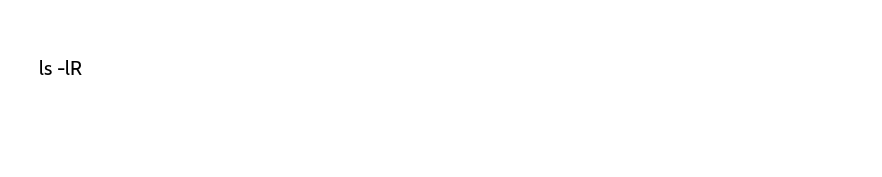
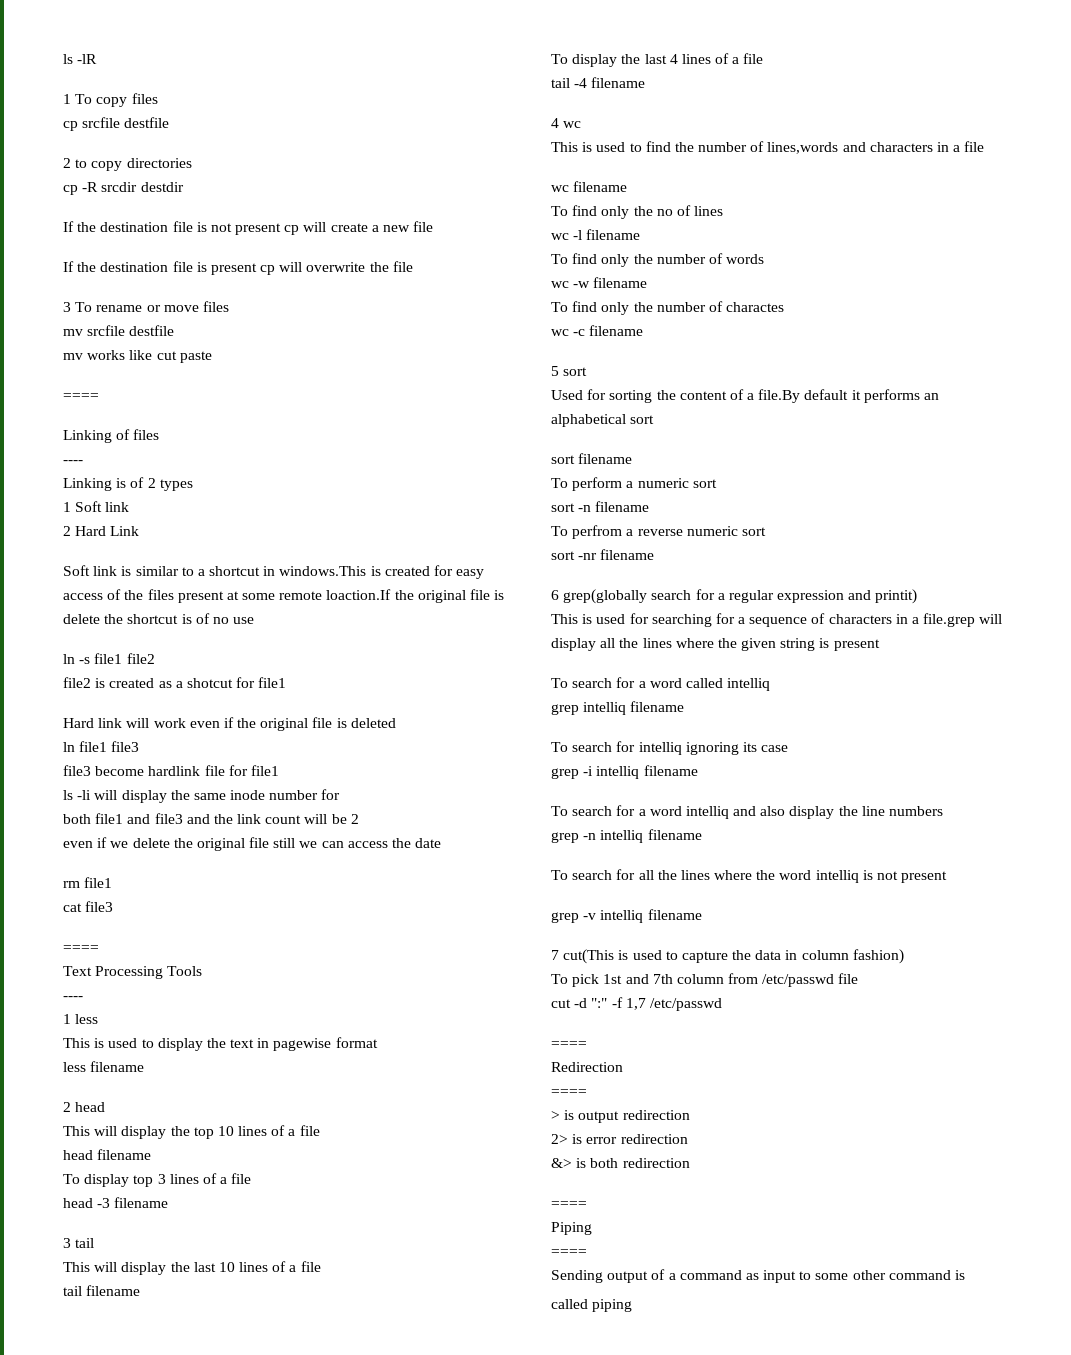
(83, 67) none -> [63,93,158,107] [63,117,170,131] [63,158,192,171] [63,182,184,195] [63,221,434,235] [63,261,413,275] [63,301,229,312] [63,325,175,336] [63,350,212,363] [63,393,99,400] [63,429,160,443] [63,460,83,464] [63,477,193,491] [63,501,130,512] [63,526,140,536] [63,565,485,579] [63,589,505,603] [63,613,255,624] [63,653,155,664] [63,677,287,688] [63,717,396,731] [63,741,140,752] [63,765,279,776] [63,789,341,803] [63,813,359,824] [63,837,442,851] [63,877,113,888] [63,901,114,912] [63,945,99,952] [63,966,203,979] [63,996,83,1000] [63,1014,99,1024] [63,1037,378,1051] [63,1061,145,1072] [63,1102,106,1112] [63,1125,320,1139] [63,1149,152,1160] [63,1173,252,1187] [63,1197,169,1208] [63,1238,95,1248] [63,1261,321,1275] [63,1285,141,1296] [551,53,764,67] [551,77,646,88] [551,118,582,128] [551,141,985,154] [551,181,628,192] [551,205,724,219] [551,229,641,240] [551,253,765,267] [551,277,648,288] [551,301,785,315] [551,325,644,336] [551,366,588,376] [551,389,940,403] [551,414,655,427] [551,453,633,464] [551,477,717,491] [551,501,650,512] [551,525,766,539] [551,549,655,560] [551,589,918,604] [551,613,1003,627] [551,638,880,651] [551,677,771,691] [551,701,685,715] [551,741,789,755] [551,765,698,779] [551,805,944,819] [551,829,702,843] [551,869,948,883] [551,909,702,923] [551,949,904,964] [551,973,859,987] [551,997,722,1011] [551,1041,587,1048] [551,1062,623,1072] [551,1089,587,1096] [551,1110,690,1123] [551,1134,688,1144] [551,1158,690,1168] [551,1201,587,1208] [551,1222,592,1235] [551,1249,587,1256] [551,1269,966,1283] [551,1299,633,1312] // 1 To copy files // cp srcfile destfile // 2 to copy directories // cp -R srcdir destdir // If the destination file is not present cp will create a new file // If the destination file is present cp will overwrite the file // 3 To rename or move files // mv srcfile destfile // mv works like cut paste // ==== // Linking of files // ---- // Linking is of 2 types // 1 Soft link // 2 Hard Link // Soft link is similar to a shortcut in windows.This is created for easy access of the files present at some remote loaction.If the original file is delete the shortcut is of no use // ln -s file1 file2 // file2 is created as a shotcut for file1 // Hard link will work even if the original file is deleted // ln file1 file3 // file3 become hardlink file for file1 // ls -li will display the same inode number for // both file1 and file3 and the link count will be 2 // even if we delete the original file still we can access the date // rm file1 // cat file3 // ==== // Text Processing Tools // ---- // 1 less // This is used to display the text in pagewise format // less filename // 2 head // This will display the top 10 lines of a file // head filename // To display top 3 lines of a file // head -3 filename // 3 tail // This will display the last 10 lines of a file // tail filename // To display the last 4 lines of a file // tail -4 filename // 4 wc // This is used to find the number of lines,words and characters in a file // wc filename // To find only the no of lines // wc -l filename // To find only the number of words // wc -w filename // To find only the number of charactes // wc -c filename // 5 sort // Used for sorting the content of a file.By default it performs an alphabetical sort // sort filename // To perform a numeric sort // sort -n filename // To perfrom a reverse numeric sort // sort -nr filename // 6 grep(globally search for a regular expression and printit) // This is used for searching for a sequence of characters in a file.grep will display all the lines where the given string is present // To search for a word called intelliq // grep intelliq filename // To search for intelliq ignoring its case // grep -i intelliq filename // To search for a word intelliq and also display the line numbers // grep -n intelliq filename // To search for all the lines where the word intelliq is not present // grep -v intelliq filename // 7 cut(This is used to capture the data in column fashion) // To pick 1st and 7th column from /etc/passwd file // cut -d ":" -f 1,7 /etc/passwd // ==== // Redirection // ==== // > is output redirection // 2> is error redirection // &> is both redirection // ==== // Piping // ==== // Sending output of a command as input to some other command is // called piping

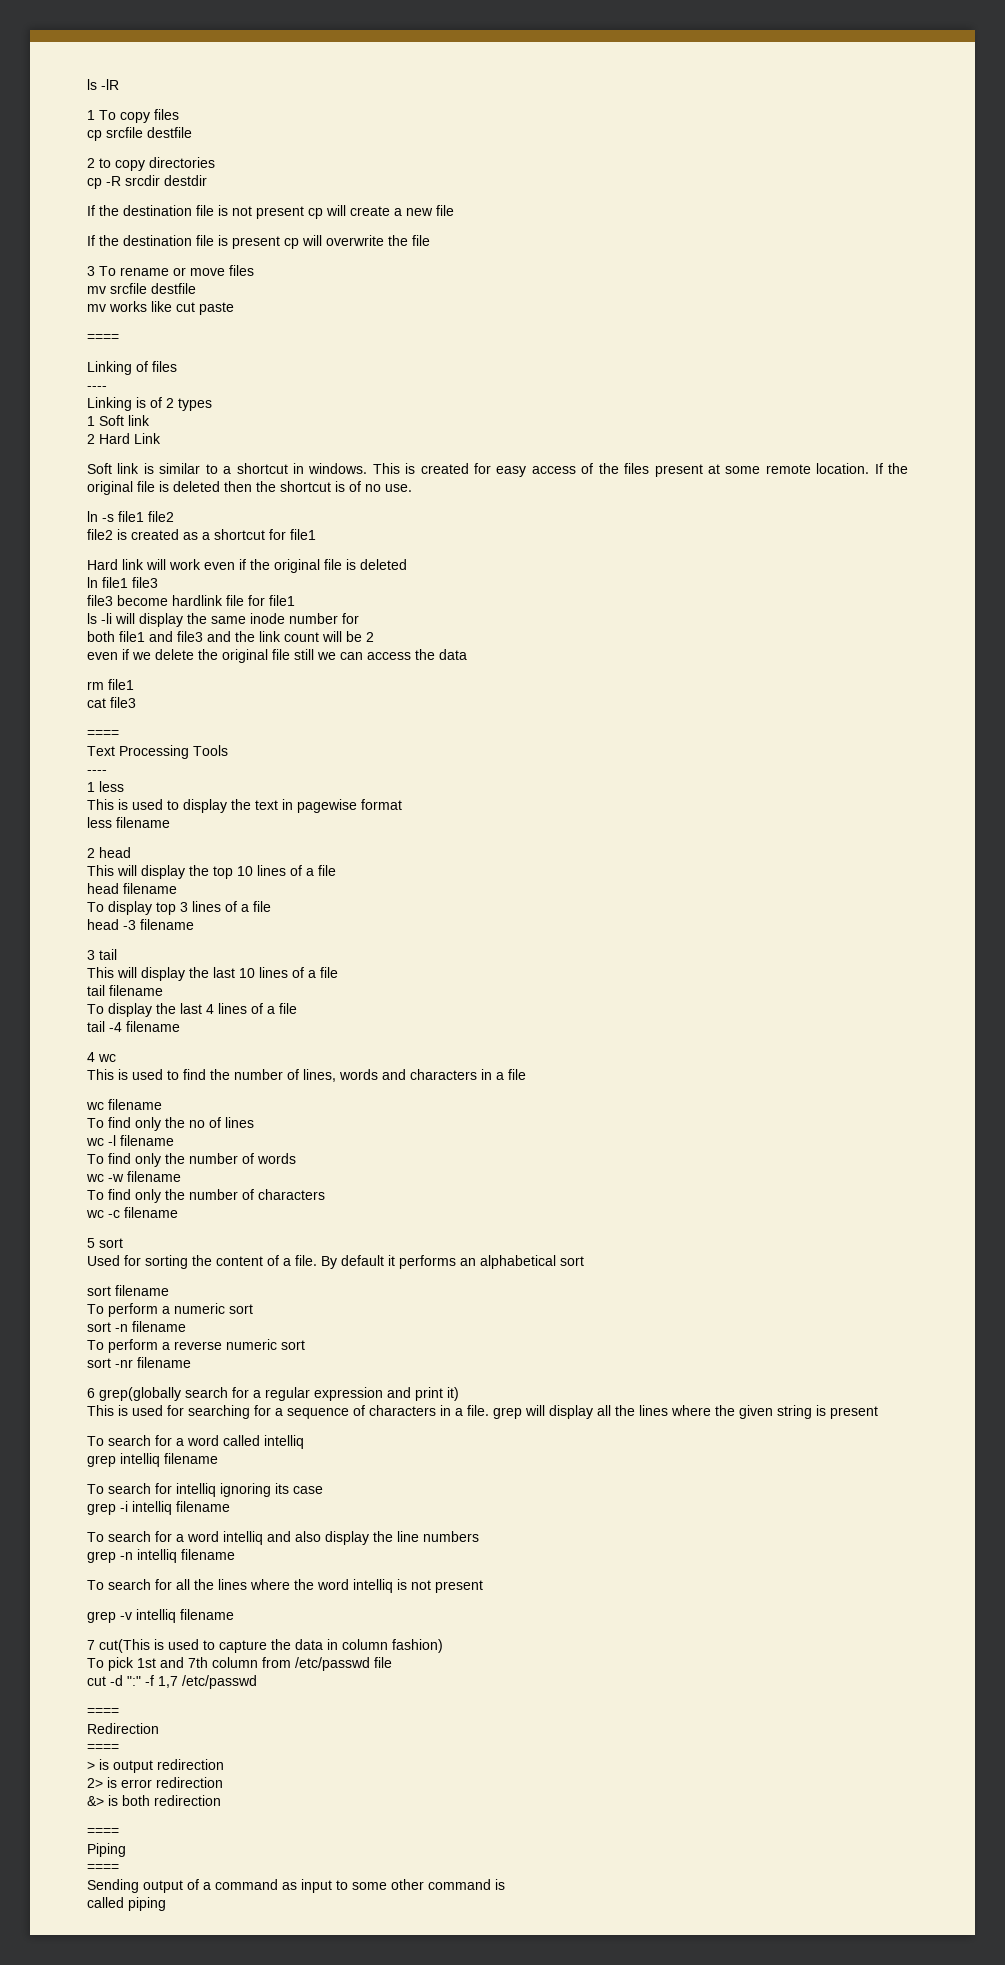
[279,566,367,576] windows.This -> [308,463,400,474] windows. This
[326,589,505,603] [63,614,100,624] loaction.If the original file is delete -> [816,463,908,474] [87,481,252,495] location. If the original file is deleted then
[233,617,255,624] use -> [385,484,412,492] use.
[186,678,233,688] shotcut -> [214,529,265,540] shortcut
[415,838,442,848] date -> [439,649,467,660] data
[767,142,839,154] lines,words -> [303,1069,378,1082] lines, words
[726,302,785,312] charactes -> [258,1189,325,1200] characters
[758,389,801,403] file.By -> [295,1255,337,1269] file. By
[572,525,623,539] perfrom -> [108,1339,158,1353] perform
[875,589,918,604] printit) -> [415,1387,459,1401] print it)
[923,613,976,627] file.grep -> [467,1405,522,1419] file. grep

